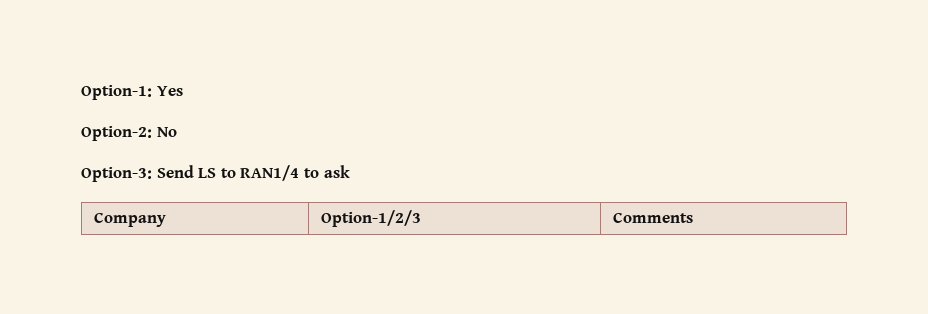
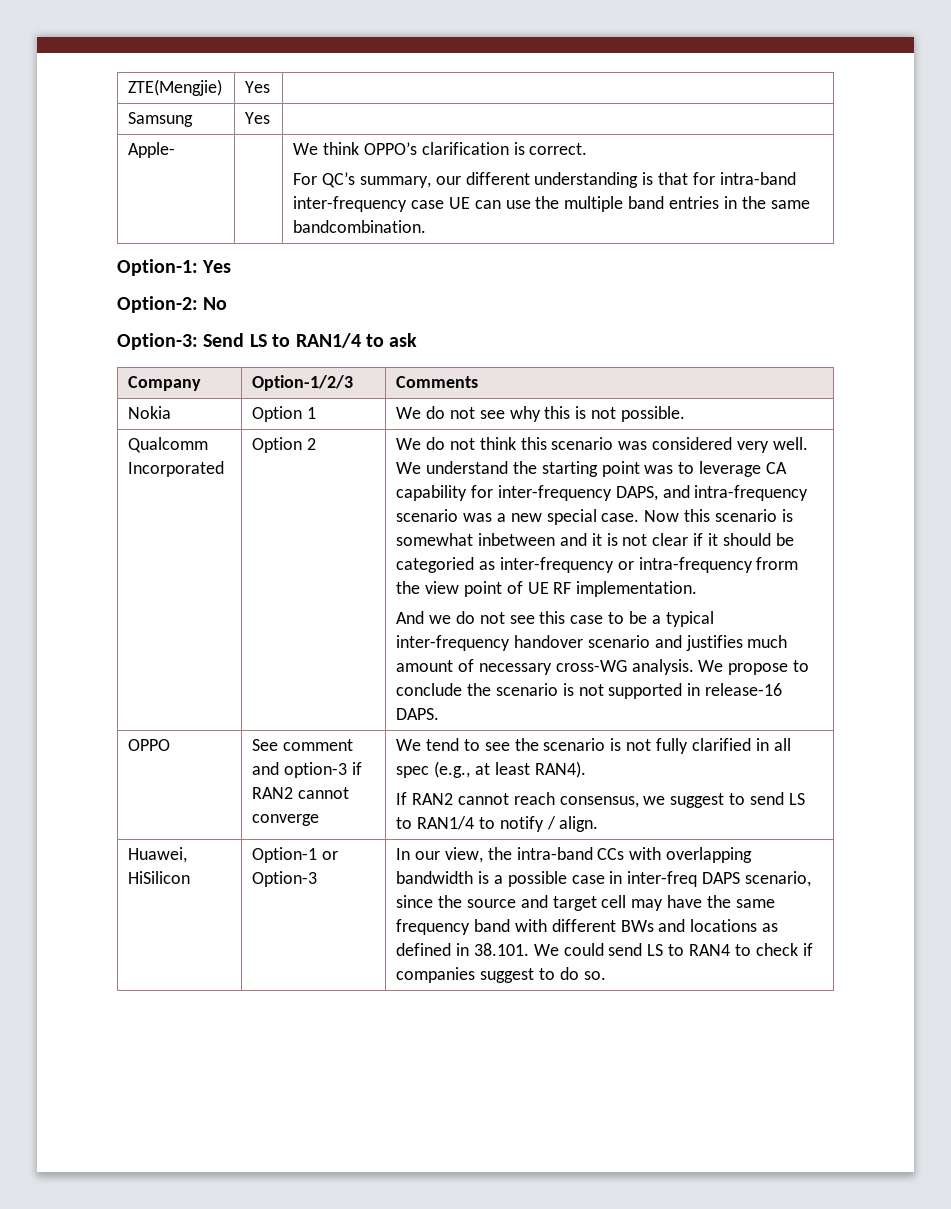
(81, 92) none -> [128,79,223,96] [245,81,271,93] [128,112,194,127] [245,112,271,124] [128,142,176,158] [293,142,588,155] [293,172,796,188] [293,196,810,212] [293,220,427,233] ZTE(Mengjie) | Yes | // Samsung | Yes | // Apple- | | We think OPPO’s clarification is correct. // For QC’s summary, our different understanding is that for intra-band inter-frequency case UE can use the multiple band entries in the same bandcombination. //
(694, 217) none -> [128,406,172,419] [252,406,316,422] [396,406,685,422] [128,437,209,453] [128,461,225,477] [252,437,316,453] [396,437,808,453] [396,461,787,477] [396,485,809,501] [396,509,793,525] [396,533,794,546] [396,557,799,573] [396,581,698,597] [396,611,714,627] [396,635,788,651] [396,659,810,675] [396,683,783,699] [396,708,440,720] [128,739,171,751] [252,739,353,751] [252,762,362,778] [252,787,349,799] [252,814,320,826] [396,738,791,754] [396,761,586,778] [396,792,805,808] [396,816,599,832] [128,847,188,863] [128,871,191,884] [252,847,338,863] [252,871,318,887] [396,847,753,863] [396,871,811,887] [396,895,775,911] [396,919,779,935] [396,943,813,956] [396,967,606,983] // Nokia | Option 1 | We do not see why this is not possible. // Qualcomm Incorporated | Option 2 | We do not think this scenario was considered very well. We understand the starting point was to leverage CA capability for inter-frequency DAPS, and intra-frequency scenario was a new special case. Now this scenario is somewhat inbetween and it is not clear if it should be categoried as inter-frequency or intra-frequency frorm the view point of UE RF implementation. // And we do not see this case to be a typical inter-frequency handover scenario and justifies much amount of necessary cross-WG analysis. We propose to conclude the scenario is not supported in release-16 DAPS. // OPPO | See comment and option-3 if RAN2 cannot converge | We tend to see the scenario is not fully clarified in all spec (e.g., at least RAN4). // If RAN2 cannot reach consensus, we suggest to send LS to RAN1/4 to notify / align. // Huawei, HiSilicon | Option-1 or Option-3 | In our view, the intra-band CCs with overlapping bandwidth is a possible case in inter-freq DAPS scenario, since the source and target cell may have the same frequency band with different BWs and locations as defined in 38.101. We could send LS to RAN4 to check if companies suggest to do so.

